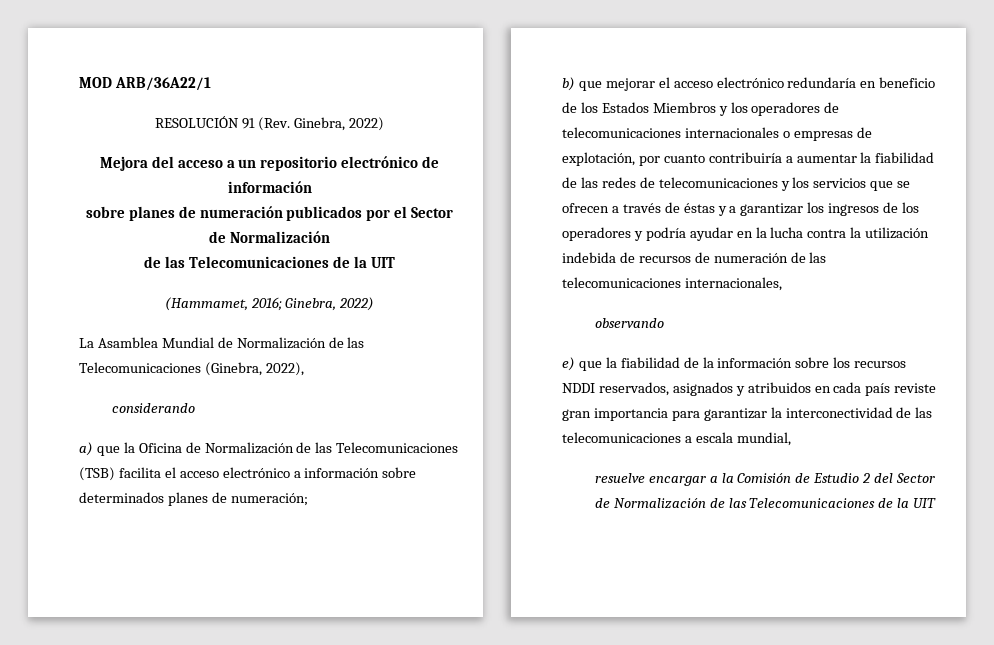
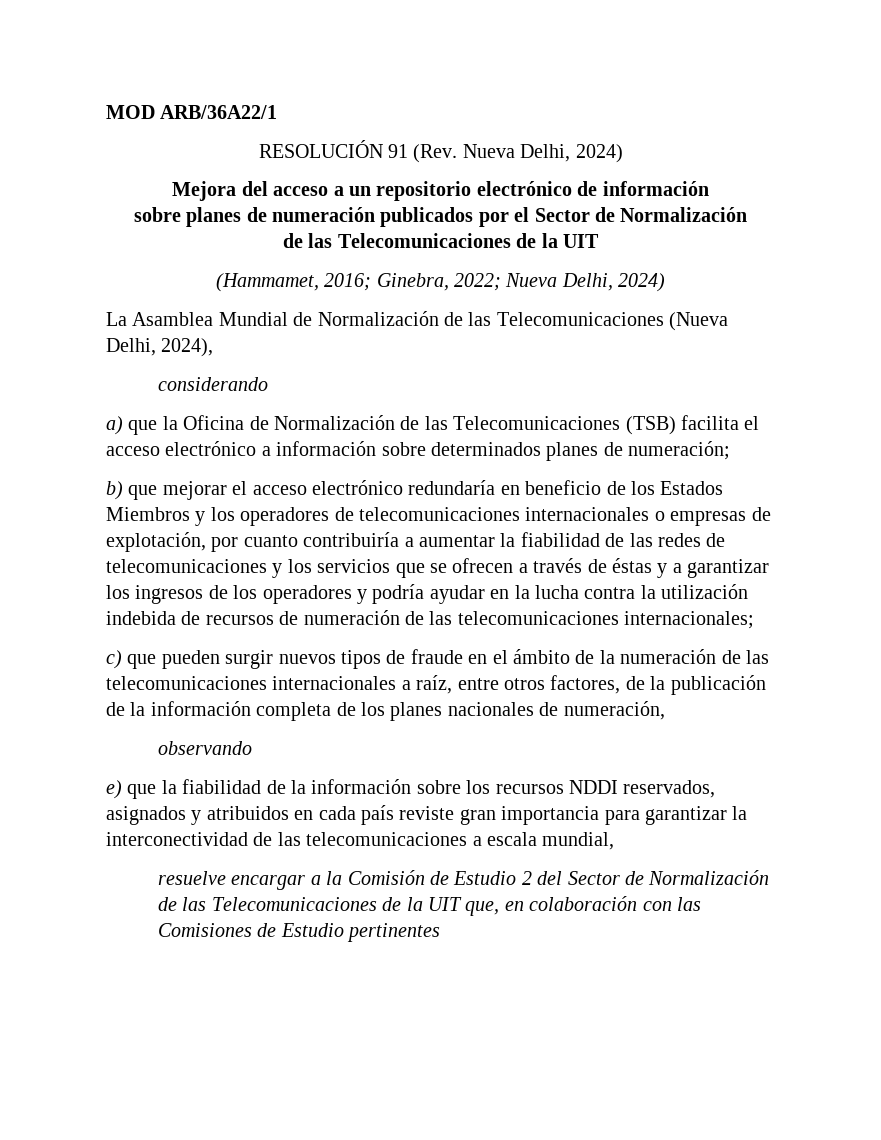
[293,117,384,131] Ginebra, 2022) -> [462,144,623,163] Nueva Delhi, 2024)
[339,297,375,311] 2022) -> [454,273,666,292] 2022; Nueva Delhi, 2024)
[204,362,304,376] (Ginebra, 2022), -> [669,312,729,331] [106,338,214,357] (Nueva Delhi, 2024),
[684,277,782,291] internacionales, -> [624,611,755,629] [106,649,769,669] [106,675,766,695] [106,701,665,721] internacionales; // c) que pueden surgir nuevos tipos de fraude en el ámbito de la numeración de las telecomunicaciones internacionales a raíz, entre otros factores, de la publicación de la información completa de los planes nacionales de numeración,
(937, 503) none -> [465,896,701,916] [157,923,441,942] que, en colaboración con las Comisiones de Estudio pertinentes

